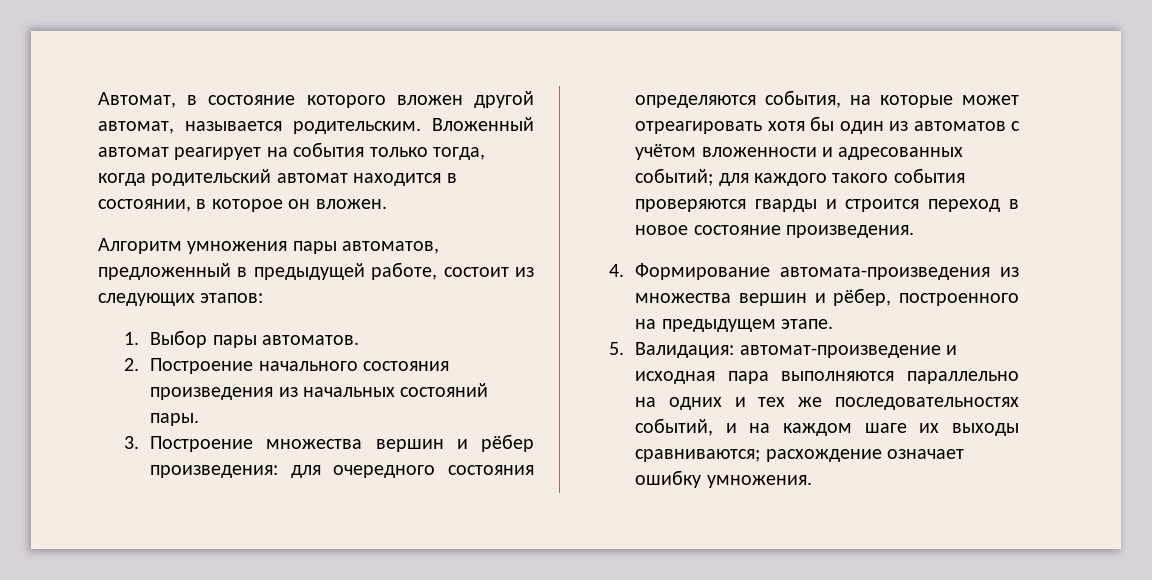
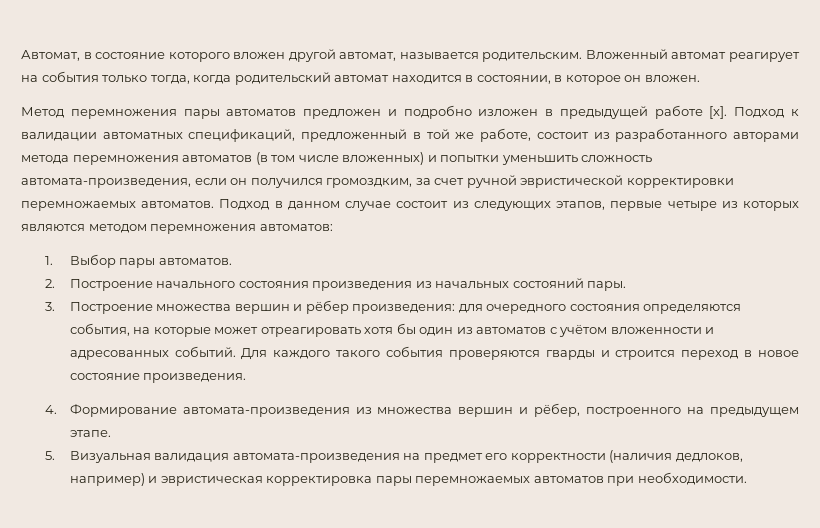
[98,238,440,254] [98,262,534,280] [98,293,264,306] Алгоритм умножения пары автоматов, предложенный в предыдущей работе, состоит из следующих этапов: -> [21,105,799,119] [21,128,800,142] [21,152,653,165] [21,175,734,188] [21,199,800,211] [21,224,333,234] Метод перемножения пары автоматов предложен и подробно изложен в предыдущей работе [x]. Подход к валидации автоматных спецификаций, предложенный в той же работе, состоит из разработанного авторами метода перемножения автоматов (в том числе вложенных) и попытки уменьшить сложность автомата-произведения, если он получился громоздким, за счет ручной эвристической корректировки перемножаемых автоматов. Подход в данном случае состоит из следующих этапов, первые четыре из которых являются методом перемножения автоматов:
[635,168,749,186] событий; для -> [174,346,268,360] событий. Для
[635,342,957,358] [635,371,1019,384] [635,397,1019,410] [635,418,1019,436] [635,449,964,462] [635,470,812,488] Валидация: автомат-произведение и исходная пара выполняются параллельно на одних и тех же последовательностях событий, и на каждом шаге их выходы сравниваются; расхождение означает ошибку умножения. -> [69,450,743,463] [69,472,747,486] Визуальная валидация автомата-произведения на предмет его корректности (наличия дедлоков, например) и эвристическая корректировка пары перемножаемых автоматов при необходимости.

